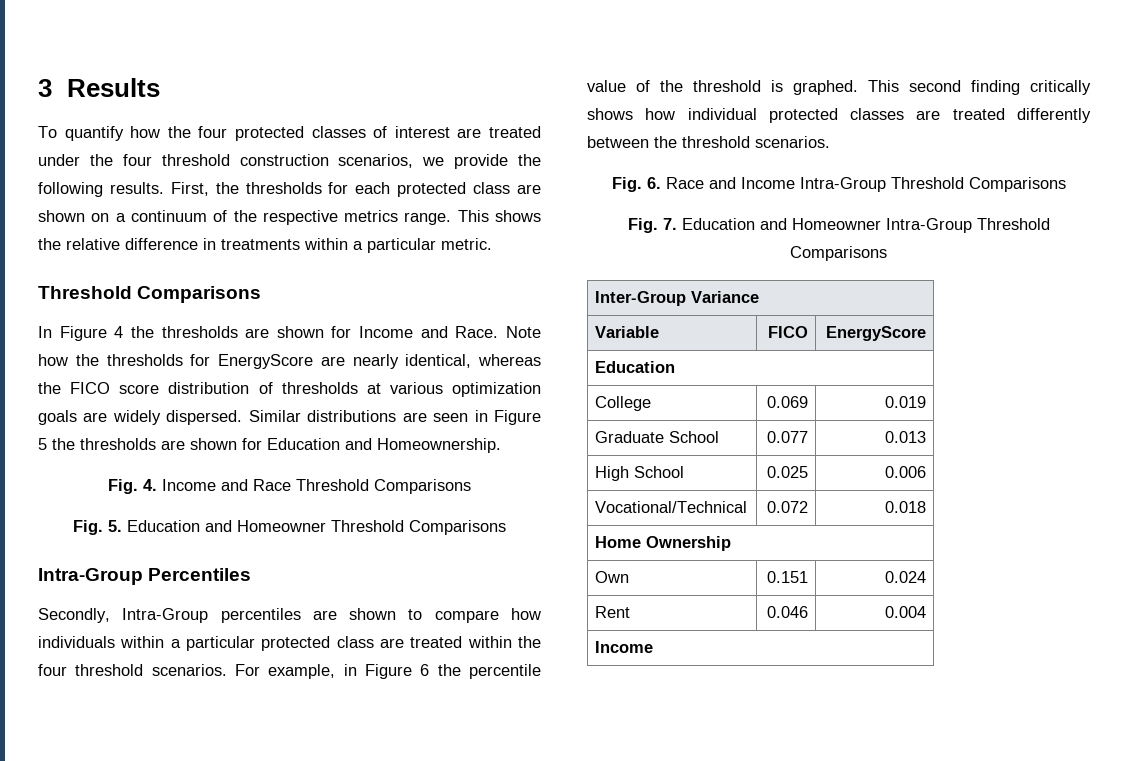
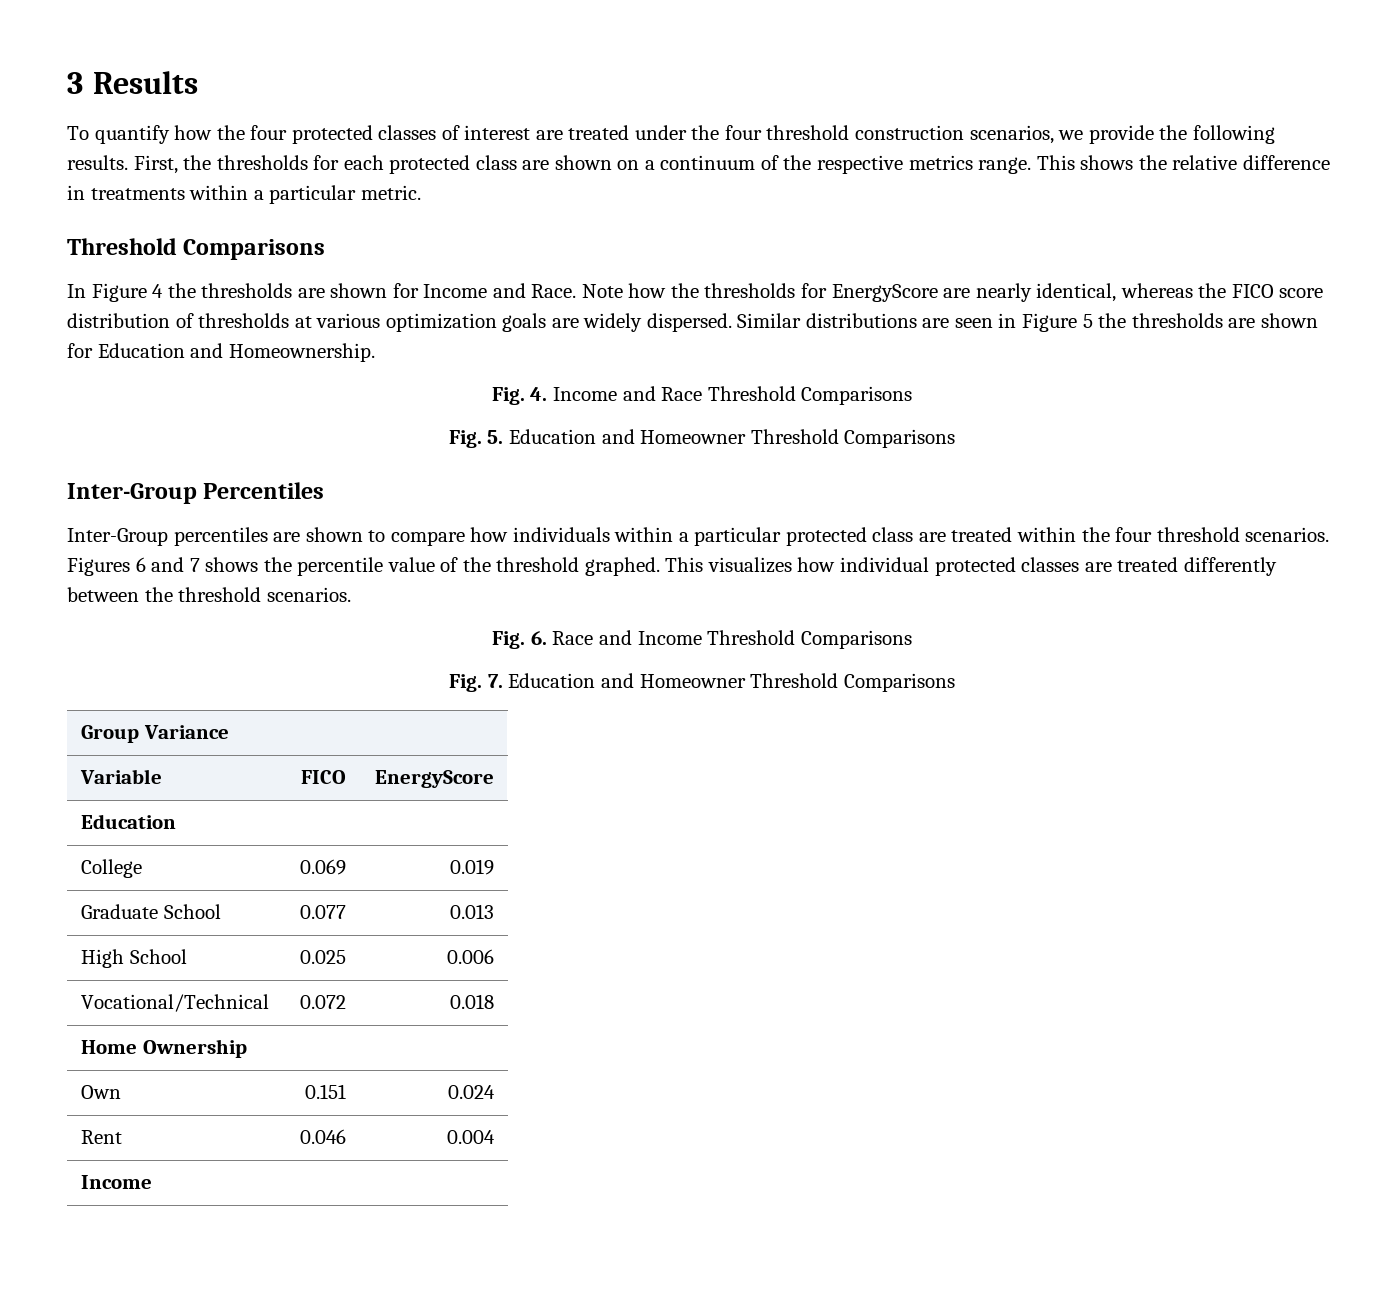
[38,568,143,585] Intra-Group -> [67,483,197,504] Inter-Group
[38,608,209,623] Secondly, Intra-Group -> [67,528,168,546] Inter-Group
[235,664,430,679] For example, in Figure 6 -> [67,557,259,576] Figures 6 and 7 shows
[771,80,783,92] is -> (580, 564) none
[909,80,1091,95] [587,108,633,120] second finding critically shows -> [707,557,792,573] visualizes
[799,177,886,192] Intra-Group -> (702, 638) none
[885,218,1050,233] [790,246,887,261] [595,291,687,306] Intra-Group Threshold Comparisons // Inter-Group -> [750,673,955,692] [81,725,140,743] Threshold Comparisons // Group

